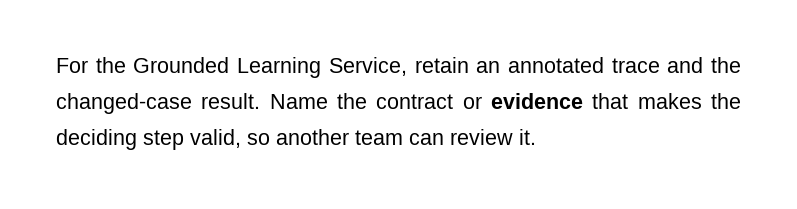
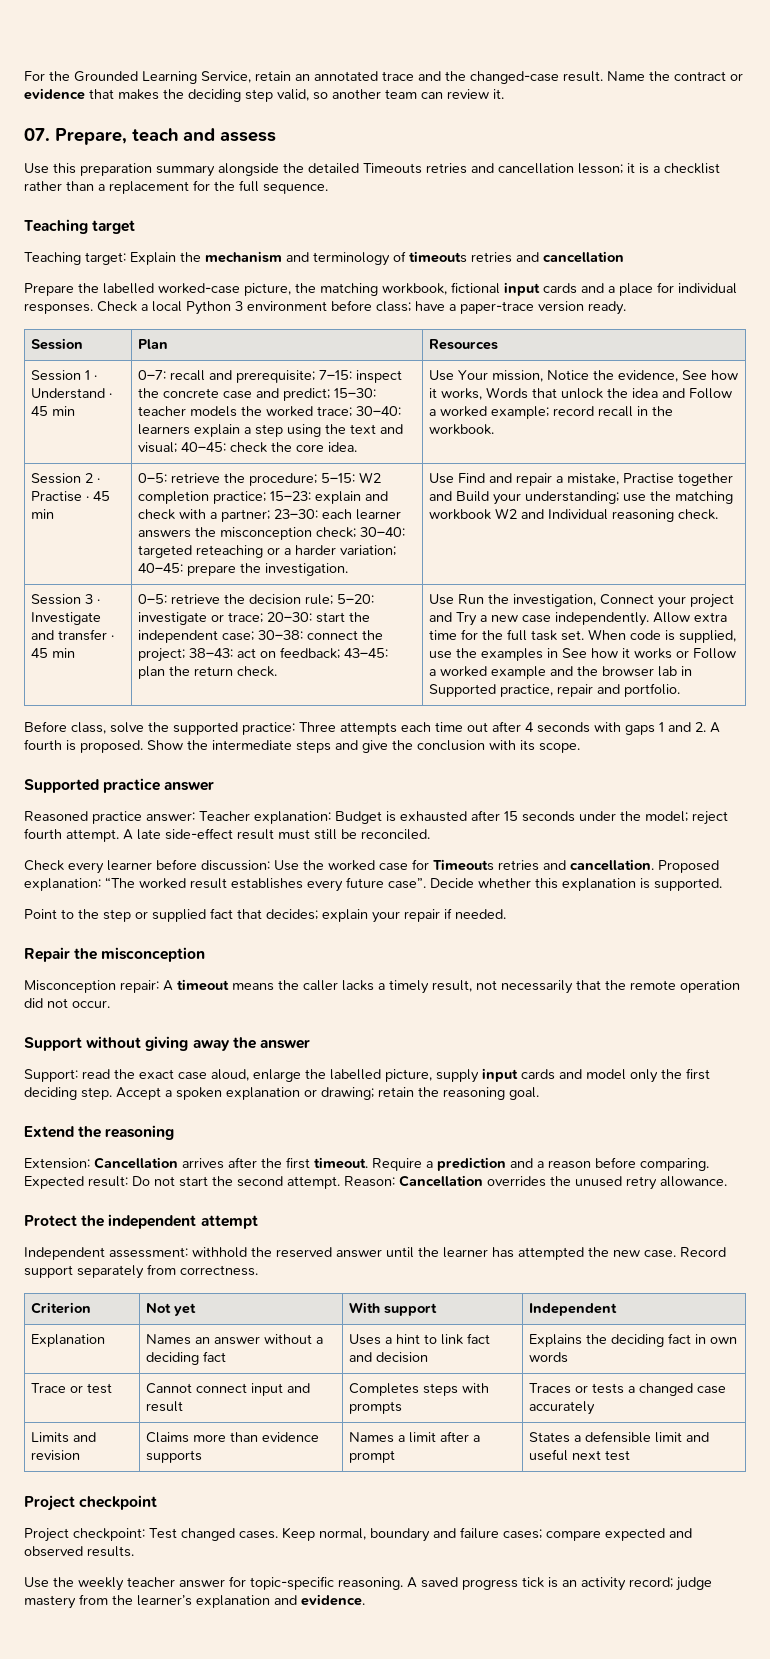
(536, 137) none -> [24,128,276,145] [24,163,720,177] [24,180,328,194] [24,219,136,234] [24,251,624,266] [24,282,737,296] [24,300,626,315] [30,338,83,350] [137,339,168,349] [428,339,498,350] [30,370,97,381] [30,388,112,399] [30,406,75,416] [137,370,402,383] [137,388,376,401] [137,406,401,417] [137,424,403,437] [137,442,357,453] [428,370,738,382] [428,387,732,400] [428,406,673,419] [428,424,494,435] [30,473,100,484] [30,491,110,502] [30,509,54,519] [137,472,381,486] [137,491,388,504] [137,509,401,522] [137,527,405,540] [137,545,396,558] [137,563,348,576] [428,473,733,486] [428,491,733,505] [428,508,718,522] [30,594,100,605] [30,612,101,625] [30,629,114,641] [30,648,75,658] [137,594,374,605] [137,612,370,625] [137,630,383,643] [137,647,388,662] [137,666,277,679] [428,594,734,608] [428,612,727,626] [428,629,736,643] [428,648,736,661] [428,666,692,679] [428,683,680,697] [24,721,720,735] [24,739,580,753] [24,778,215,793] [24,810,728,825] [24,828,430,842] [24,859,719,874] [24,877,722,892] [24,908,506,923] [24,947,206,962] [24,979,740,994] [24,998,110,1008] [24,1036,310,1051] [24,1068,710,1083] [24,1087,539,1100] [24,1125,175,1140] [24,1157,709,1171] [24,1175,727,1190] [24,1214,258,1229] [24,1247,726,1260] [24,1264,258,1279] [30,1302,91,1314] [145,1303,196,1316] [348,1302,437,1316] [528,1303,617,1316] [30,1334,105,1347] [145,1334,323,1345] [145,1351,226,1365] [348,1333,490,1345] [348,1352,428,1363] [528,1333,737,1347] [528,1352,568,1363] [30,1383,112,1394] [145,1383,310,1396] [145,1401,183,1412] [348,1383,489,1396] [348,1401,402,1414] [528,1383,726,1396] [528,1401,595,1415] [30,1432,96,1443] [30,1450,80,1461] [145,1432,319,1443] [145,1450,202,1463] [348,1431,480,1443] [348,1450,395,1463] [528,1431,709,1443] [528,1449,630,1461] [24,1495,158,1511] [24,1527,692,1542] [24,1546,134,1557] [24,1576,712,1591] [24,1594,365,1609] // 07. Prepare, teach and assess // Use this preparation summary alongside the detailed Timeouts retries and cancellation lesson; it is a checklist rather than a replacement for the full sequence. // Teaching target // Teaching target: Explain the mechanism and terminology of timeouts retries and cancellation // Prepare the labelled worked-case picture, the matching workbook, fictional input cards and a place for individual responses. Check a local Python 3 environment before class; have a paper-trace version ready. // Session | Plan | Resources // Session 1 · Understand · 45 min | 0–7: recall and prerequisite; 7–15: inspect the concrete case and predict; 15–30: teacher models the worked trace; 30–40: learners explain a step using the text and visual; 40–45: check the core idea. | Use Your mission, Notice the evidence, See how it works, Words that unlock the idea and Follow a worked example; record recall in the workbook. // Session 2 · Practise · 45 min | 0–5: retrieve the procedure; 5–15: W2 completion practice; 15–23: explain and check with a partner; 23–30: each learner answers the misconception check; 30–40: targeted reteaching or a harder variation; 40–45: prepare the investigation. | Use Find and repair a mistake, Practise together and Build your understanding; use the matching workbook W2 and Individual reasoning check. // Session 3 · Investigate and transfer · 45 min | 0–5: retrieve the decision rule; 5–20: investigate or trace; 20–30: start the independent case; 30–38: connect the project; 38–43: act on feedback; 43–45: plan the return check. | Use Run the investigation, Connect your project and Try a new case independently. Allow extra time for the full task set. When code is supplied, use the examples in See how it works or Follow a worked example and the browser lab in Supported practice, repair and portfolio. // Before class, solve the supported practice: Three attempts each time out after 4 seconds with gaps 1 and 2. A fourth is proposed. Show the intermediate steps and give the conclusion with its scope. // Supported practice answer // Reasoned practice answer: Teacher explanation: Budget is exhausted after 15 seconds under the model; reject fourth attempt. A late side-effect result must still be reconciled. // Check every learner before discussion: Use the worked case for Timeouts retries and cancellation. Proposed explanation: “The worked result establishes every future case”. Decide whether this explanation is supported. // Point to the step or supplied fact that decides; explain your repair if needed. // Repair the misconception // Misconception repair: A timeout means the caller lacks a timely result, not necessarily that the remote operation did not occur. // Support without giving away the answer // Support: read the exact case aloud, enlarge the labelled picture, supply input cards and model only the first deciding step. Accept a spoken explanation or drawing; retain the reasoning goal. // Extend the reasoning // Extension: Cancellation arrives after the first timeout. Require a prediction and a reason before comparing. Expected result: Do not start the second attempt. Reason: Cancellation overrides the unused retry allowance. // Protect the independent attempt // Independent assessment: withhold the reserved answer until the learner has attempted the new case. Record support separately from correctness. // Criterion | Not yet | With support | Independent // Explanation | Names an answer without a deciding fact | Uses a hint to link fact and decision | Explains the deciding fact in own words // Trace or test | Cannot connect input and result | Completes steps with prompts | Traces or tests a changed case accurately // Limits and revision | Claims more than evidence supports | Names a limit after a prompt | States a defensible limit and useful next test // Project checkpoint // Project checkpoint: Test changed cases. Keep normal, boundary and failure cases; compare expected and observed results. // Use the weekly teacher answer for topic-specific reasoning. A saved progress tick is an activity record; judge mastery from the learner’s explanation and evidence.

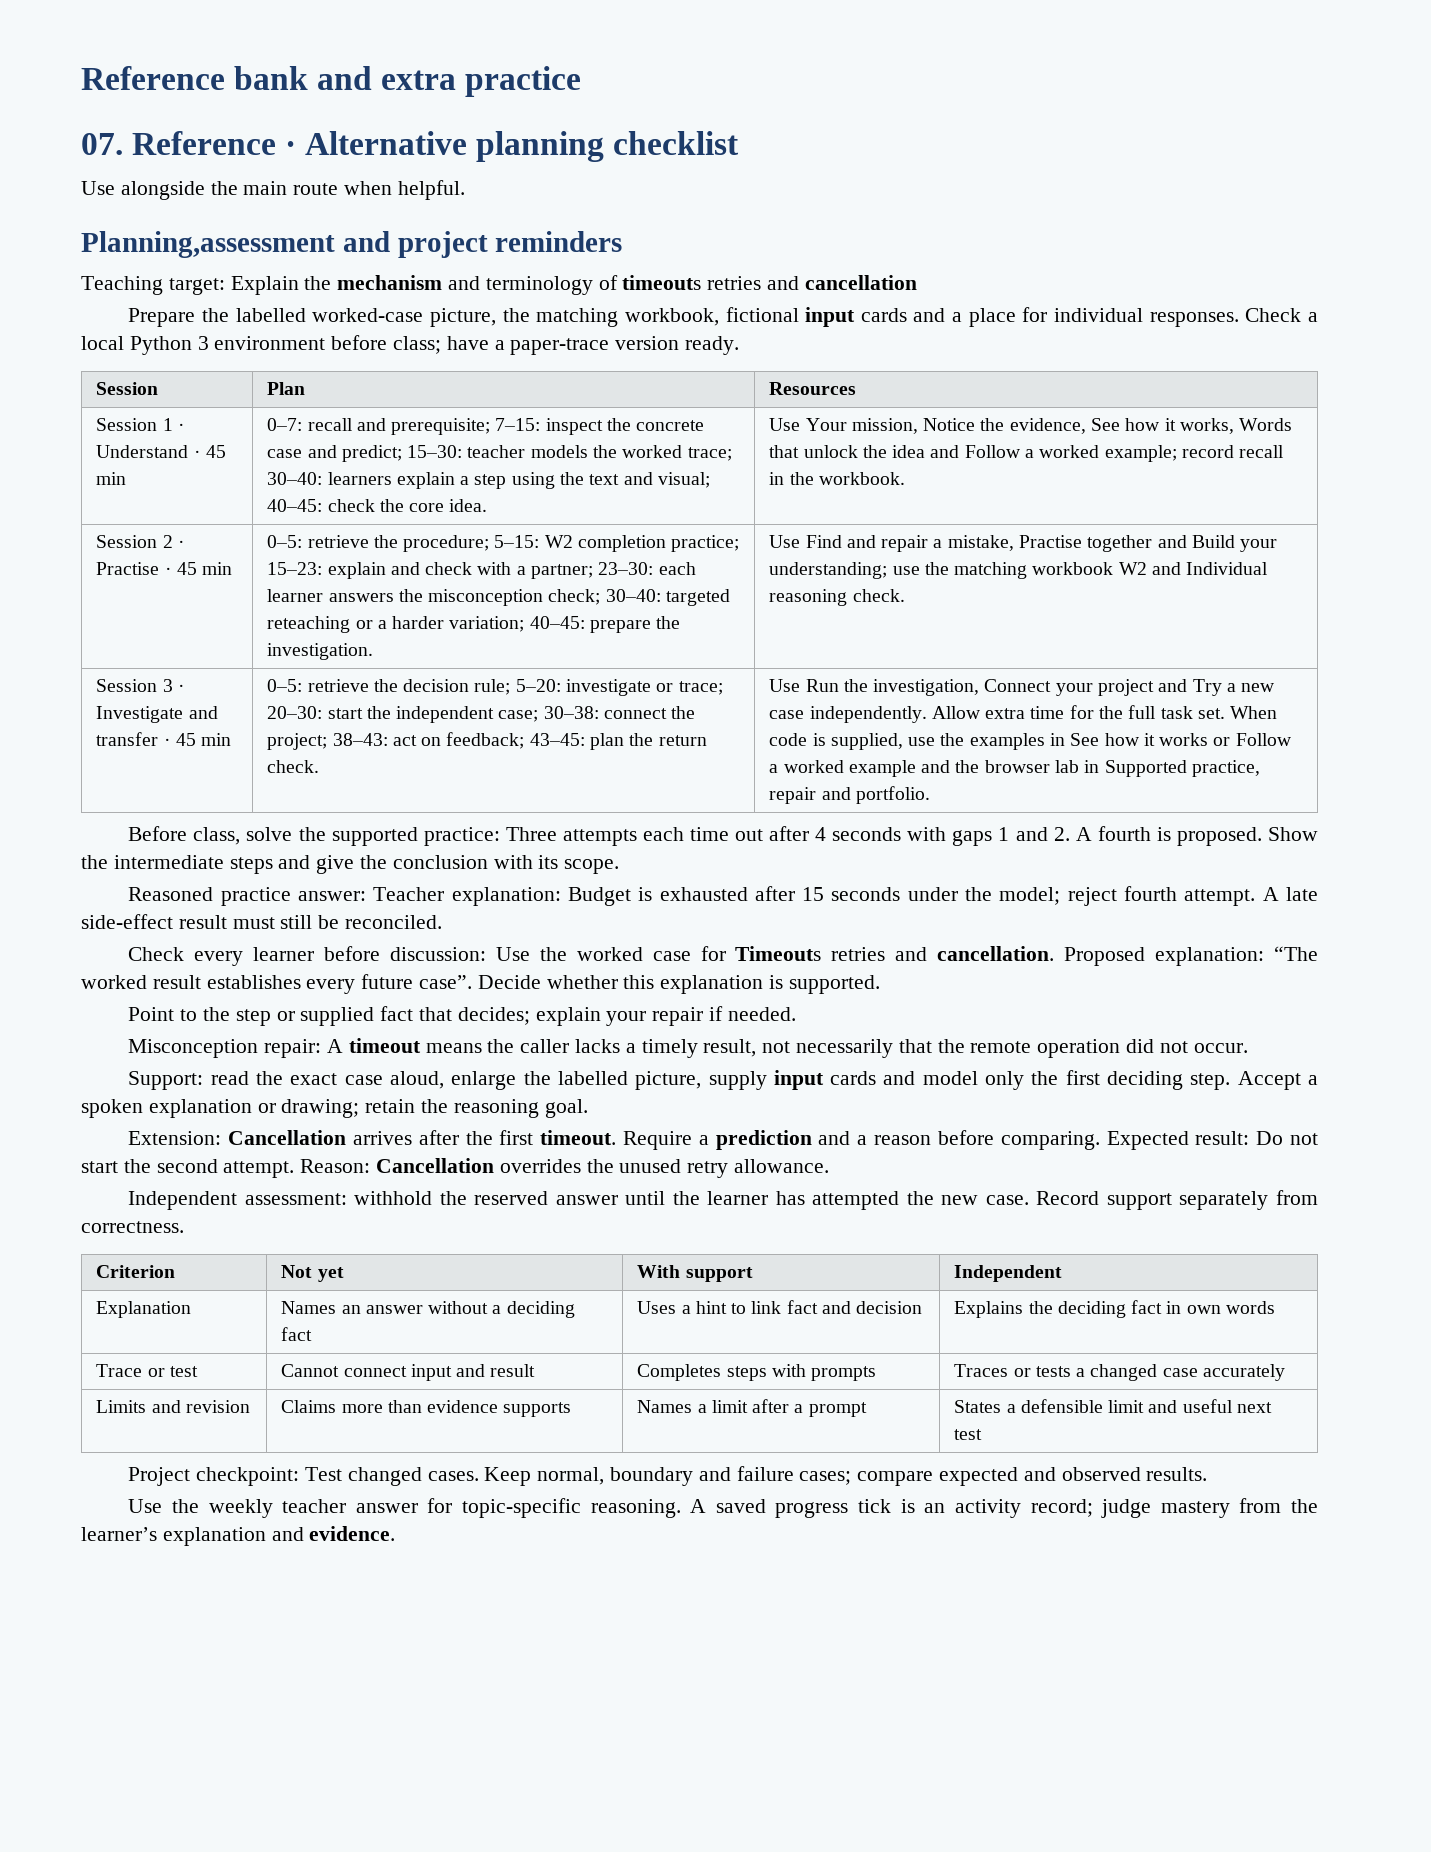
[24,71,743,84] [24,88,504,102] [24,128,276,145] [24,163,720,177] [24,180,328,194] [24,219,136,234] For the Grounded Learning Service, retain an annotated trace and the changed-case result. Name the contract or evidence that makes the deciding step valid, so another team can review it. // 07. Prepare, teach and assess // Use this preparation summary alongside the detailed Timeouts retries and cancellation lesson; it is a checklist rather than a replacement for the full sequence. // Teaching target -> [81,66,582,97] [81,131,740,162] [81,180,465,200] [81,231,623,258] Reference bank and extra practice // 07. Reference · Alternative planning checklist // Use alongside the main route when helpful. // Planning,assessment and project reminders
[24,778,215,793] // Supported practice answer -> (620, 866) none
[24,947,206,962] // Repair the misconception -> (796, 1014) none
[24,1036,310,1051] // Support without giving away the answer -> (1248, 1048) none
[24,1125,175,1140] // Extend the reasoning -> (588, 1108) none
[24,1214,258,1229] // Protect the independent attempt -> (830, 1166) none
[24,1495,158,1511] // Project checkpoint -> (983, 1434) none

